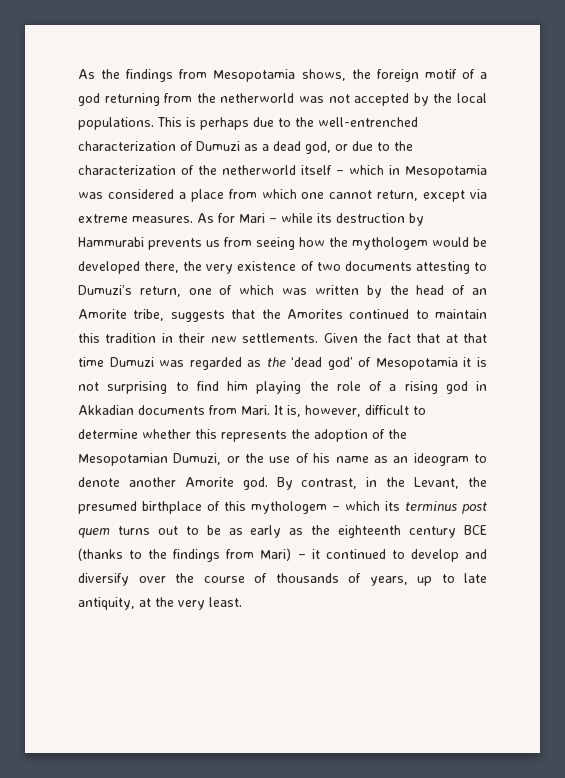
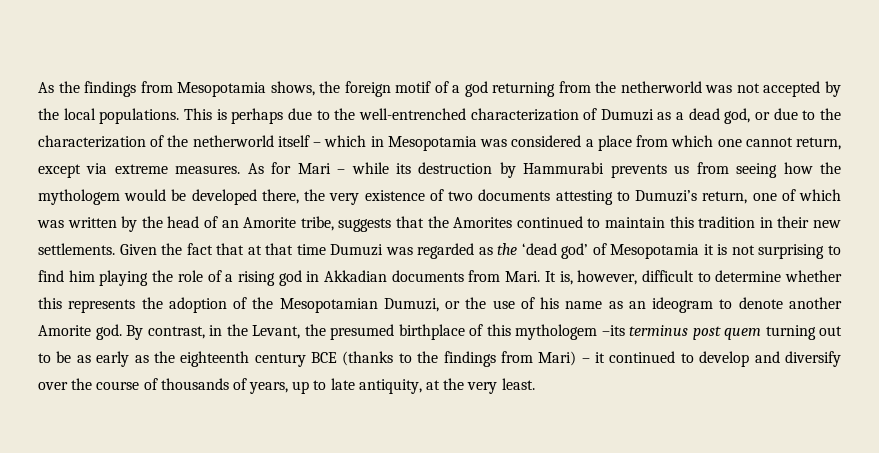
[332,501,400,511] – which its -> [601,325,625,336] –its
[117,526,150,535] turns -> [765,325,816,340] turning

